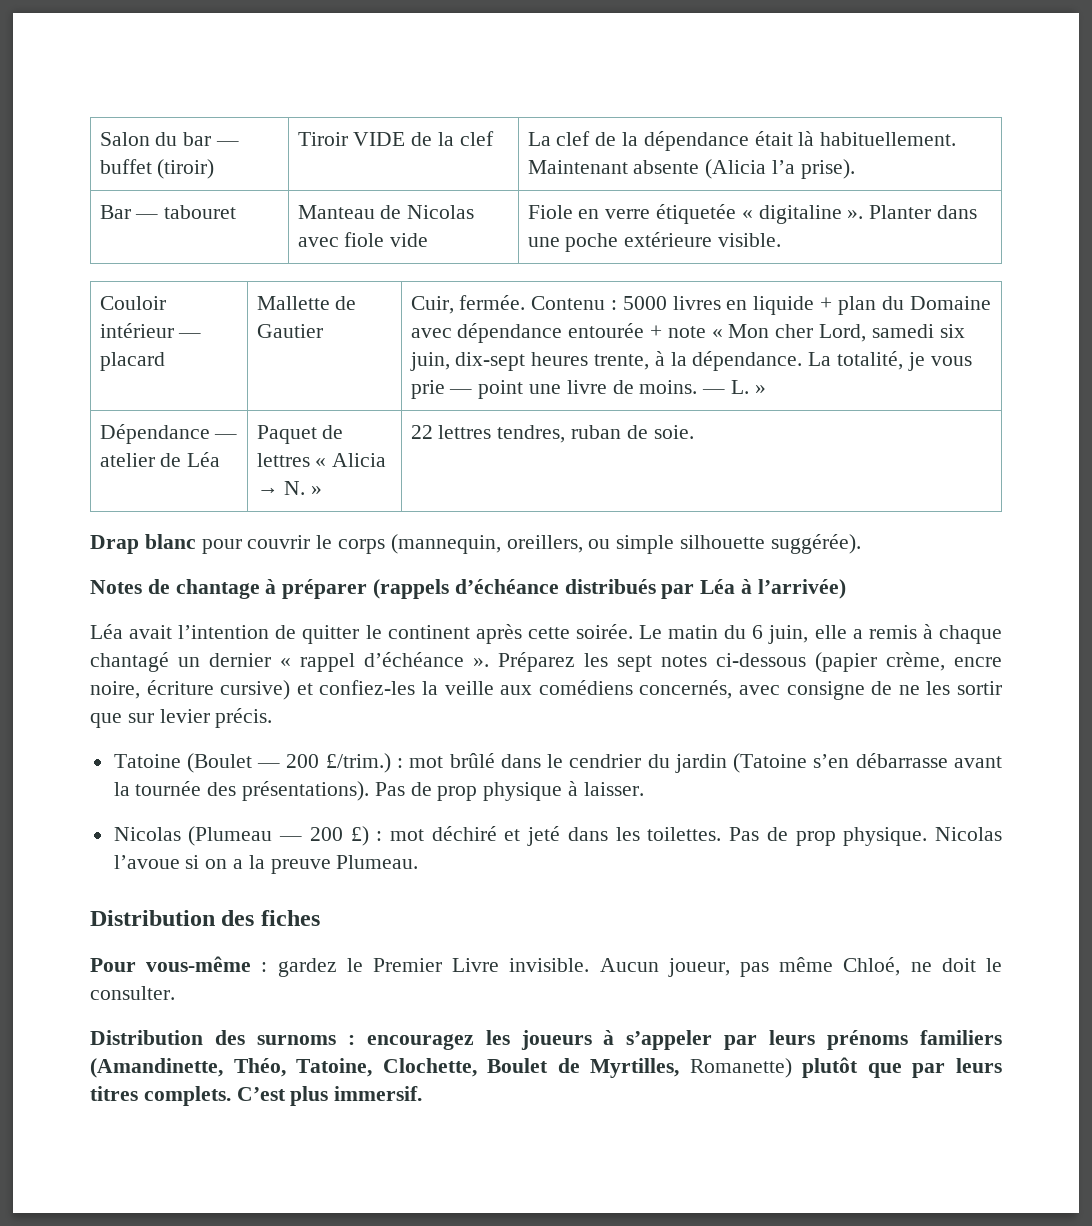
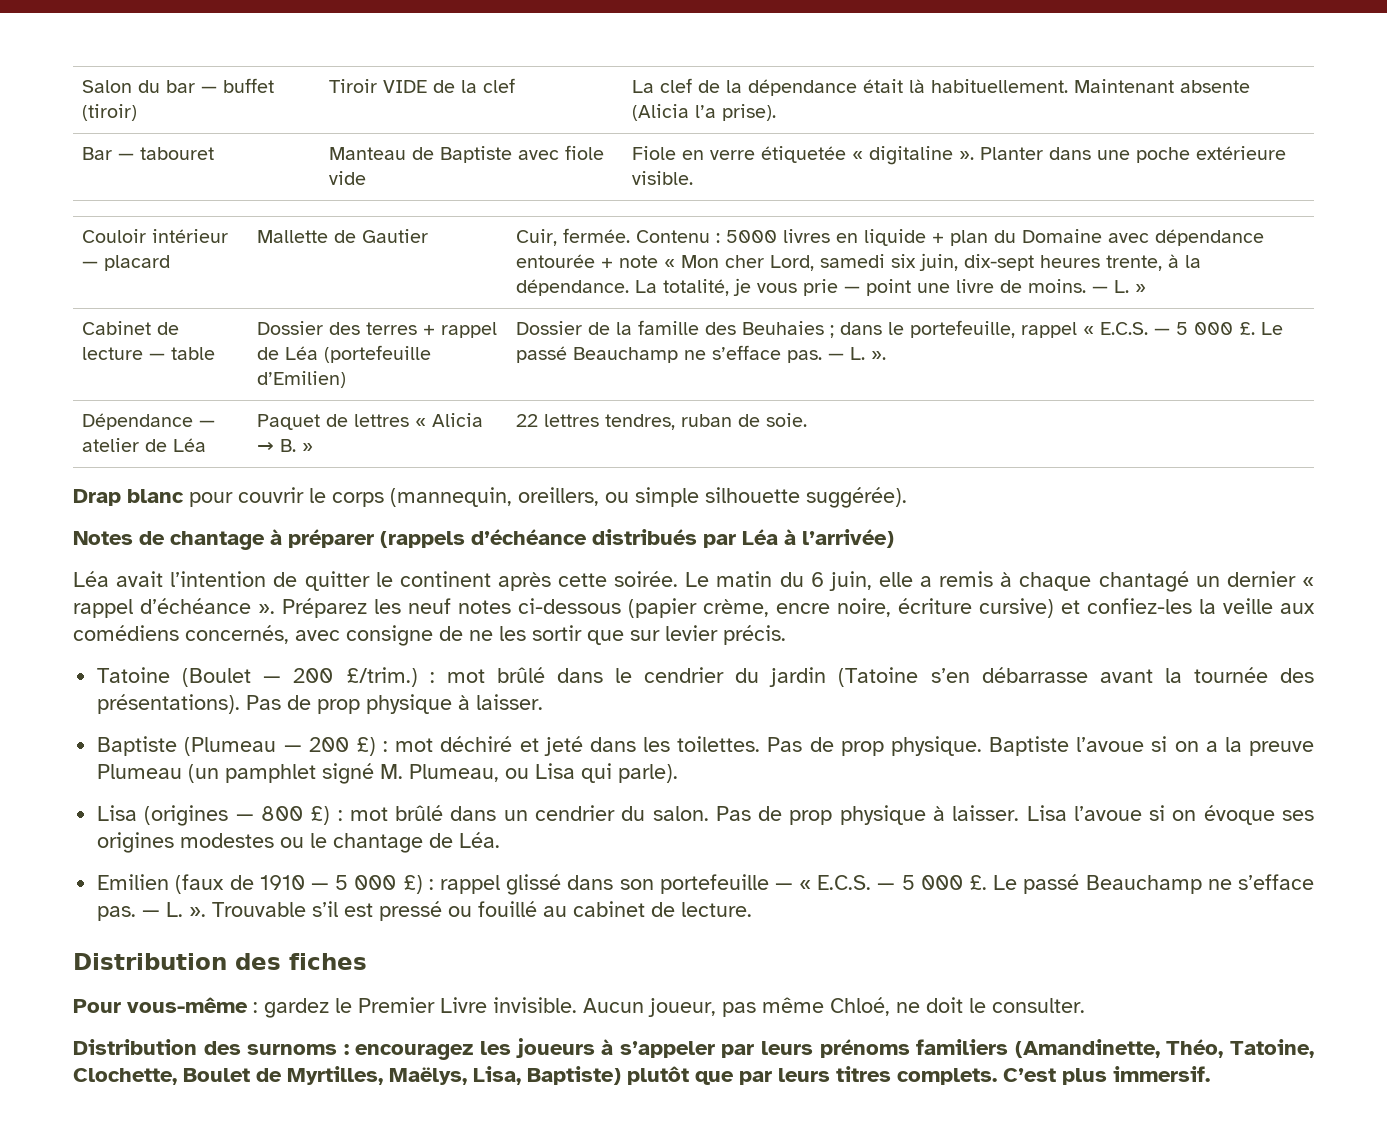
[407,205,475,219] Nicolas -> [440,146,513,163] Baptiste
(766, 389) none -> [82,321,180,335] [82,347,216,360] [257,321,498,338] [257,345,432,363] [257,371,347,388] [516,320,1284,338] [516,345,887,363] // Cabinet de lecture — table | Dossier des terres + rappel de Léa (portefeuille d’Emilien) | Dossier de la famille des Beuhaies ; dans le portefeuille, rappel « E.C.S. — 5 000 £. Le passé Beauchamp ne s’efface pas. — L. ».
[284,481,306,495] N. -> [280,439,297,452] B.
[617,655,652,672] sept -> [408,598,451,614] neuf
[113,827,181,841] Nicolas -> [97,736,178,756] Baptiste
[935,827,1003,841] Nicolas -> [989,736,1070,756] Baptiste
[336,855,419,869] Plumeau. -> [97,763,679,784] [97,805,1314,826] [97,832,501,853] [97,874,1315,895] [97,901,753,921] Plumeau (un pamphlet signé M. Plumeau, ou Lisa qui parle). // Lisa (origines — 800 £) : mot brûlé dans un cendrier du salon. Pas de prop physique à laisser. Lisa l’avoue si on évoque ses origines modestes ou le chantage de Léa. // Emilien (faux de 1910 — 5 000 £) : rappel glissé dans son portefeuille — « E.C.S. — 5 000 £. Le passé Beauchamp ne s’efface pas. — L. ». Trouvable s’il est pressé ou fouillé au cabinet de lecture.
[689,1058,792,1078] Romanette) -> [389,1066,621,1085] Maëlys, Lisa, Baptiste)

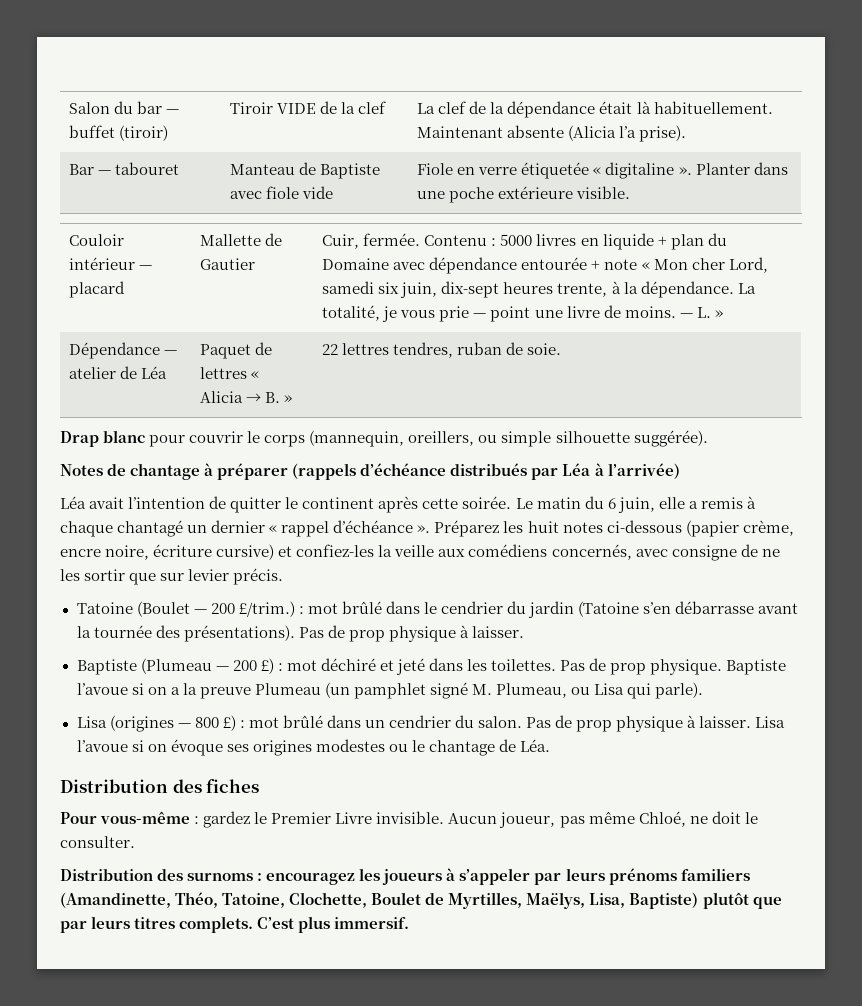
[82,321,180,335] [82,347,216,360] [257,321,498,338] [257,345,432,363] [257,371,347,388] [516,320,1284,338] [516,345,887,363] // Cabinet de lecture — table | Dossier des terres + rappel de Léa (portefeuille d’Emilien) | Dossier de la famille des Beuhaies ; dans le portefeuille, rappel « E.C.S. — 5 000 £. Le passé Beauchamp ne s’efface pas. — L. ». -> (723, 314) none
[408,598,451,614] neuf -> [527,521,559,533] huit
[97,874,1315,895] [97,901,753,921] // Emilien (faux de 1910 — 5 000 £) : rappel glissé dans son portefeuille — « E.C.S. — 5 000 £. Le passé Beauchamp ne s’efface pas. — L. ». Trouvable s’il est pressé ou fouillé au cabinet de lecture. -> (551, 745) none

